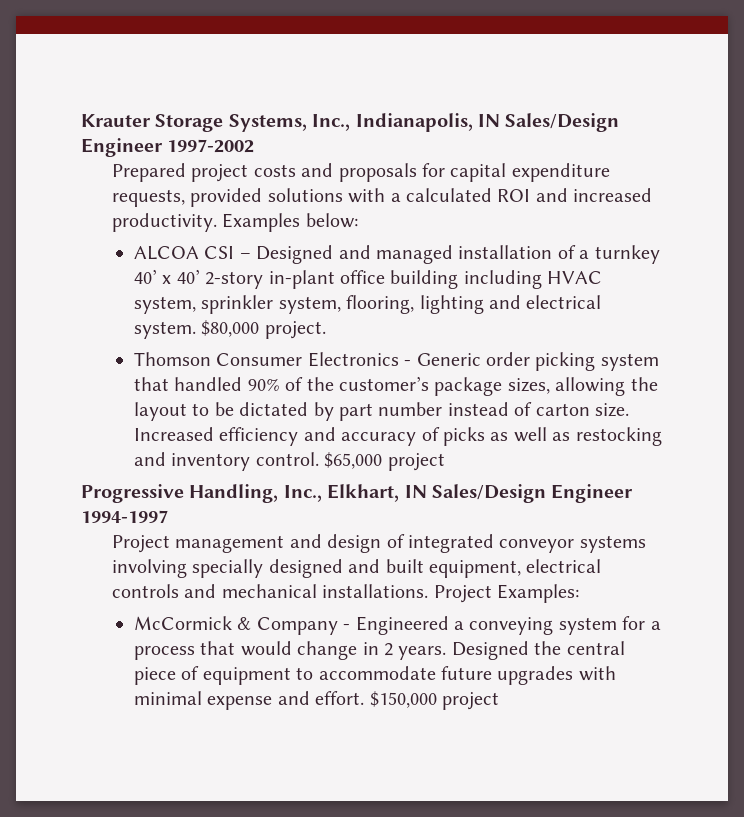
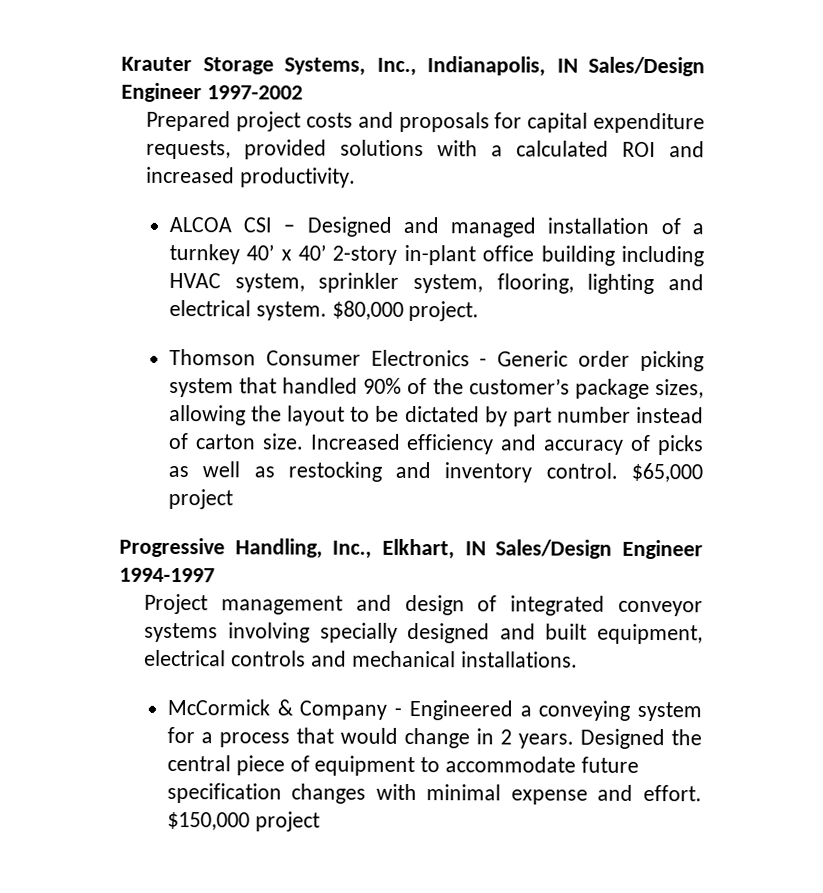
[222,213,358,232] Examples below: -> (357, 177) none
[433,584,579,603] Project Examples: -> (578, 659) none
[497,666,574,685] upgrades -> [166,782,367,804] specification changes

